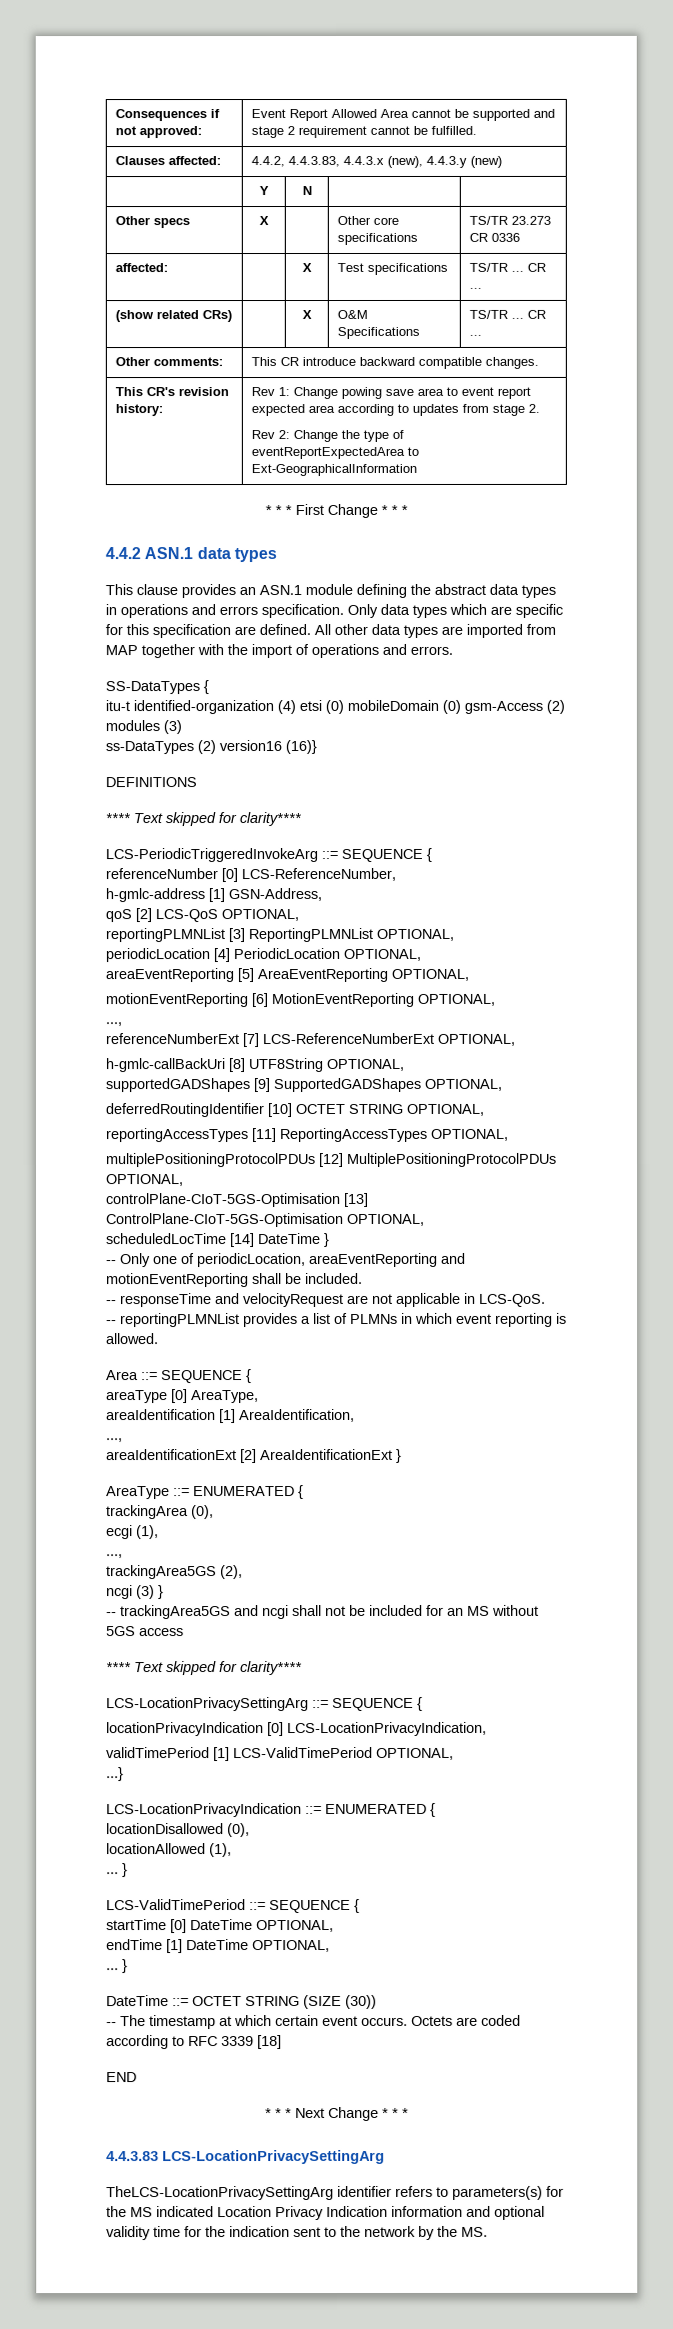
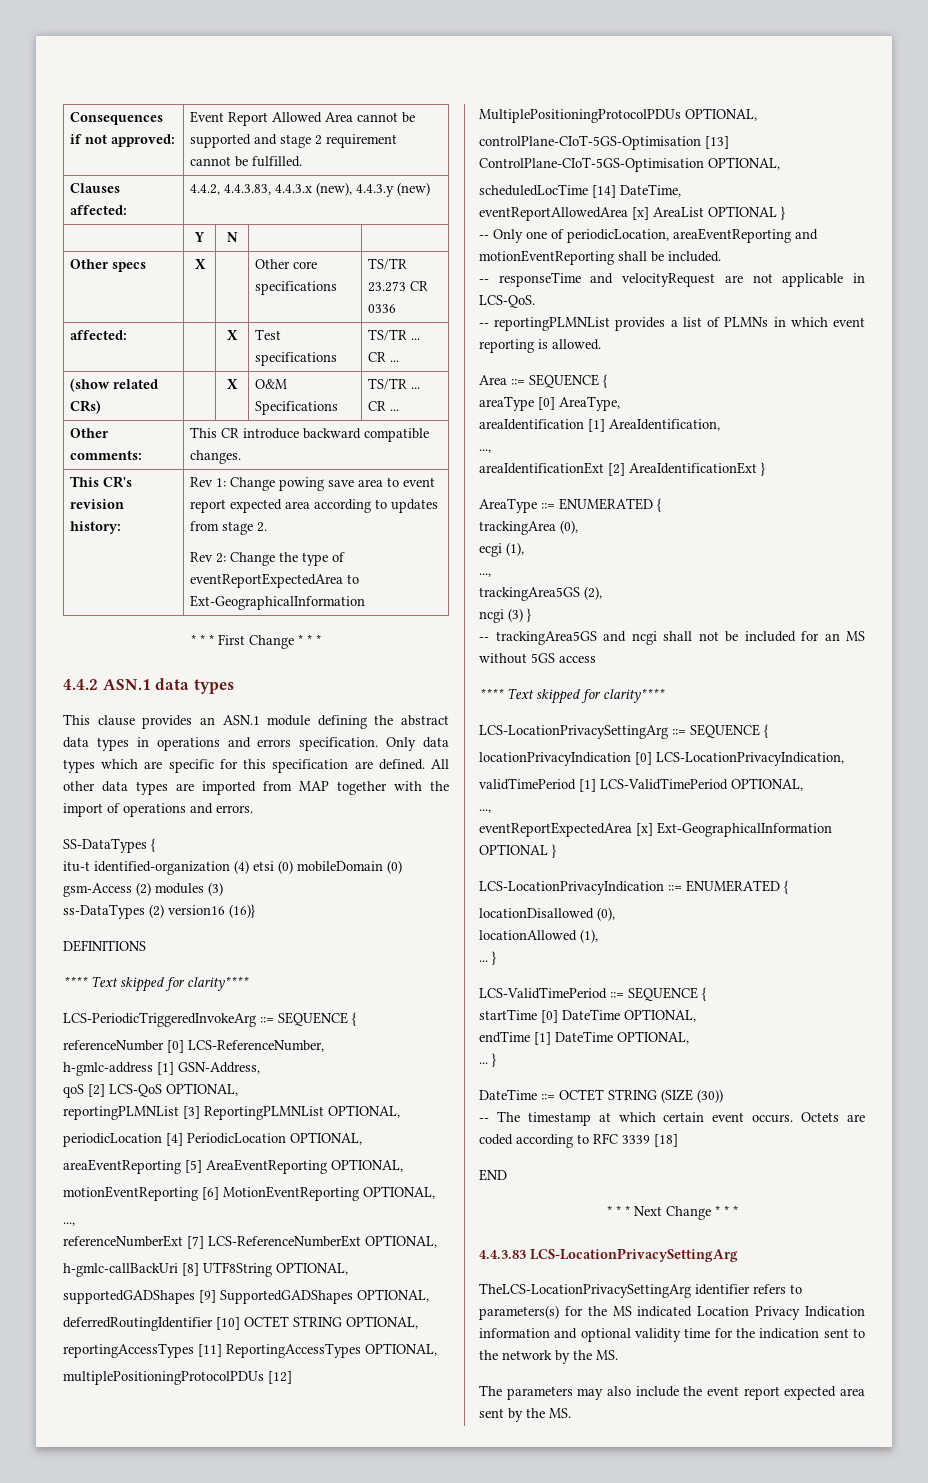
[258,1233,321,1245] DateTime -> [620,184,681,197] [479,206,777,221] DateTime, // eventReportAllowedArea [x] AreaList OPTIONAL
[106,1767,124,1782] ...} -> [479,809,491,813] [479,822,832,837] [479,844,556,858] ..., // eventReportExpectedArea [x] Ext-GeographicalInformation OPTIONAL }
(488, 2231) none -> [479,1385,865,1400] [479,1408,571,1422] // The parameters may also include the event report expected area sent by the MS.

